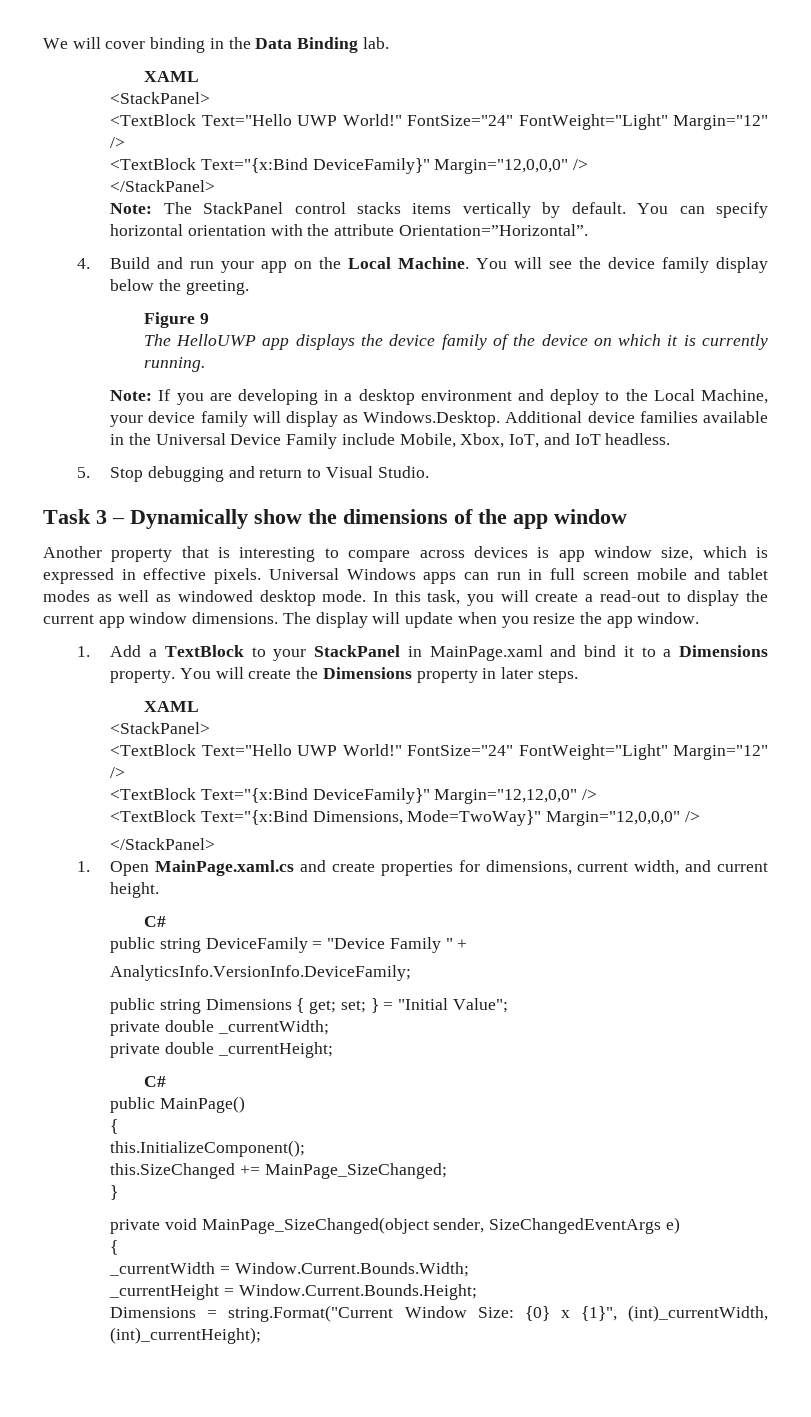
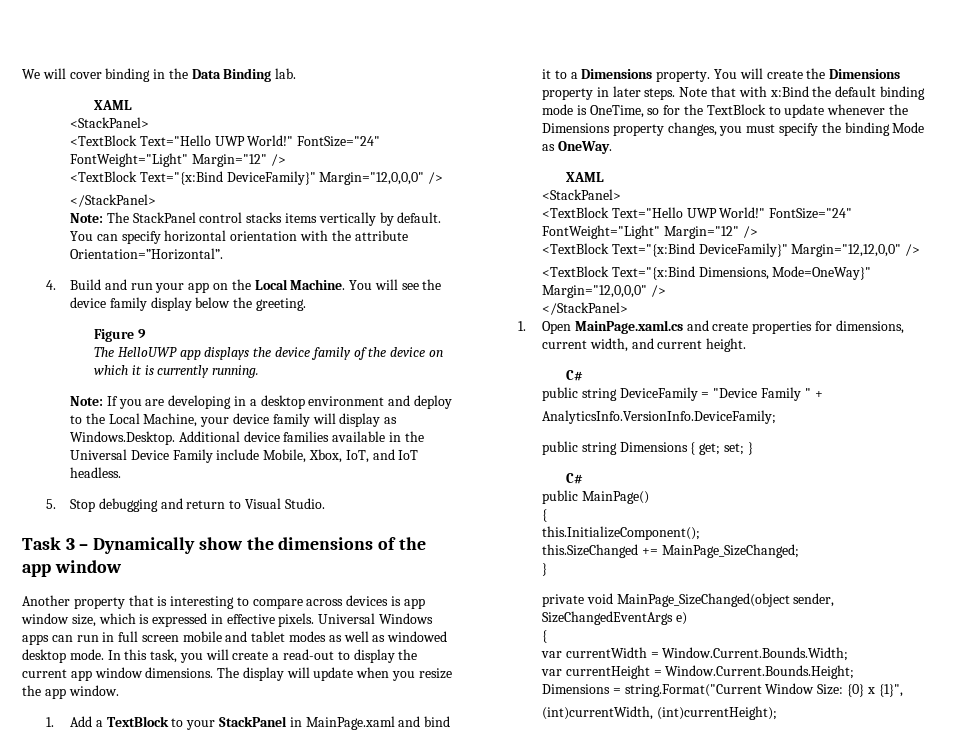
(578, 676) none -> [679,86,925,100] [542,104,908,118] [542,122,925,136] [542,141,612,154] Note that with x:Bind the default binding mode is OneTime, so for the TextBlock to update whenever the Dimensions property changes, you must specify the binding Mode as OneWay.
[407,810,542,826] Mode=TwoWay}" -> [772,266,872,280] Mode=OneWay}"
[383,998,508,1013] [110,1020,329,1036] [110,1042,333,1058] = "Initial Value"; // private double _currentWidth; // private double _currentHeight; -> (753, 448) none
[109,1262,216,1276] _currentWidth -> [541,647,647,658] var currentWidth
[109,1284,220,1300] _currentHeight -> [541,665,650,679] var currentHeight
[628,1305,768,1322] [110,1327,262,1344] (int)_currentWidth, (int)_currentHeight); -> [542,706,777,720] // (int)currentWidth, (int)currentHeight);

